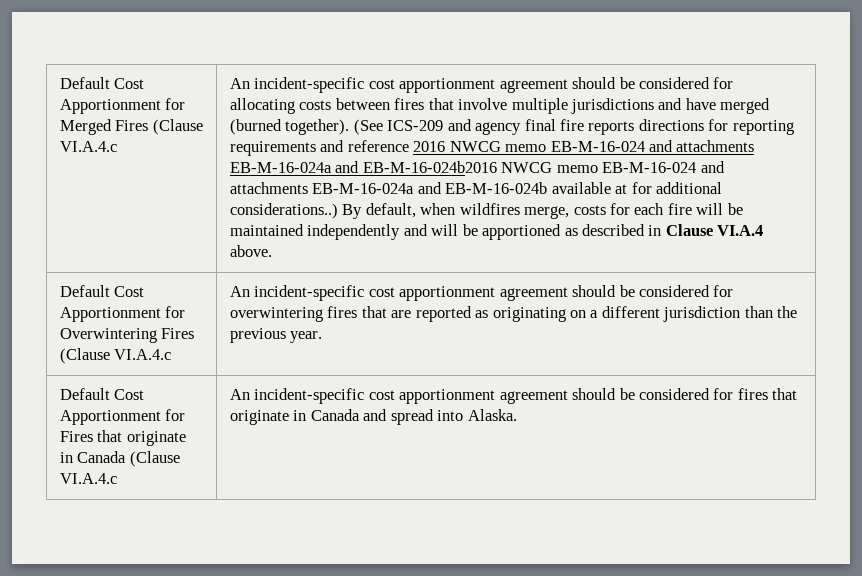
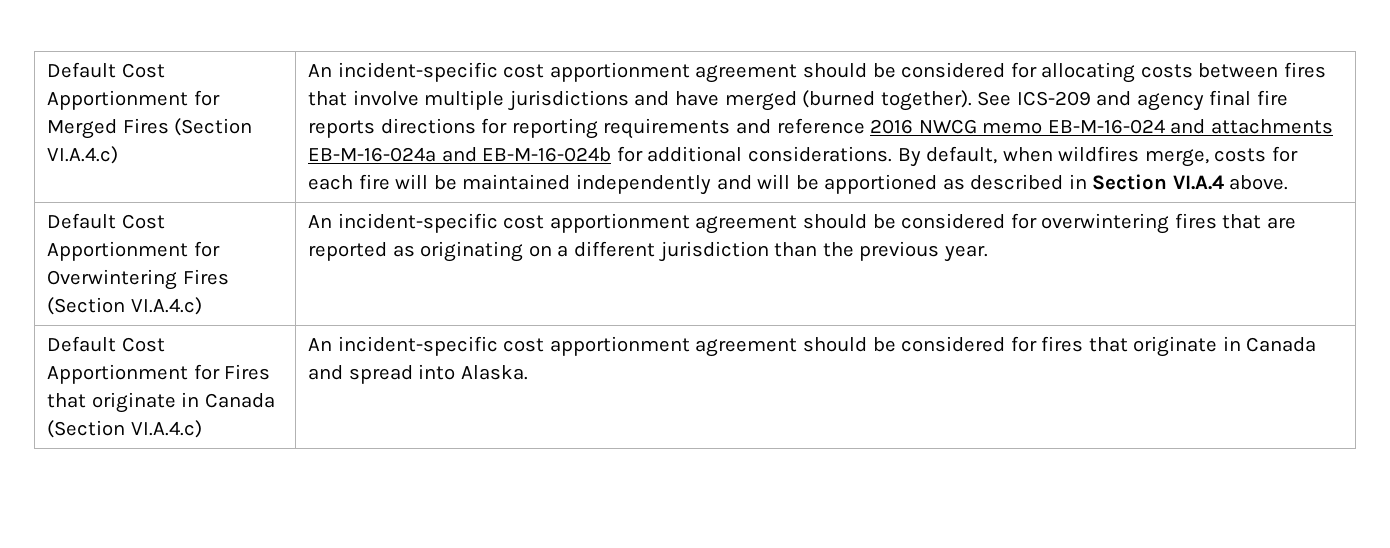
[152,119,203,135] [59,141,117,152] (Clause VI.A.4.c -> [174,118,253,136] [47,146,119,164] (Section VI.A.4.c)
[353,119,383,135] (See -> [977,91,1012,106] See
[362,161,725,173] [229,182,628,194] EB-M-16-024b2016 NWCG memo EB-M-16-024 and attachments EB-M-16-024a and EB-M-16-024b available at -> [482,147,612,162] EB-M-16-024b
[229,203,338,219] considerations..) -> [747,146,892,162] considerations.
[665,224,713,236] Clause -> [1092,174,1168,190] Section
[59,348,172,364] (Clause VI.A.4.c -> [47,297,202,315] (Section VI.A.4.c)
[129,451,180,467] [59,473,117,484] (Clause VI.A.4.c -> [47,420,202,438] (Section VI.A.4.c)

